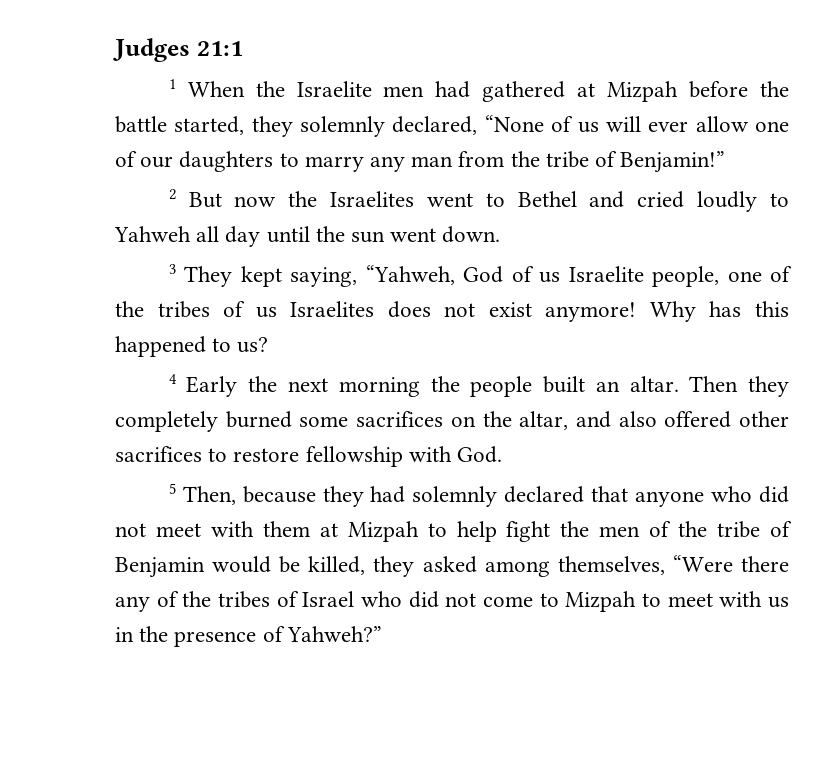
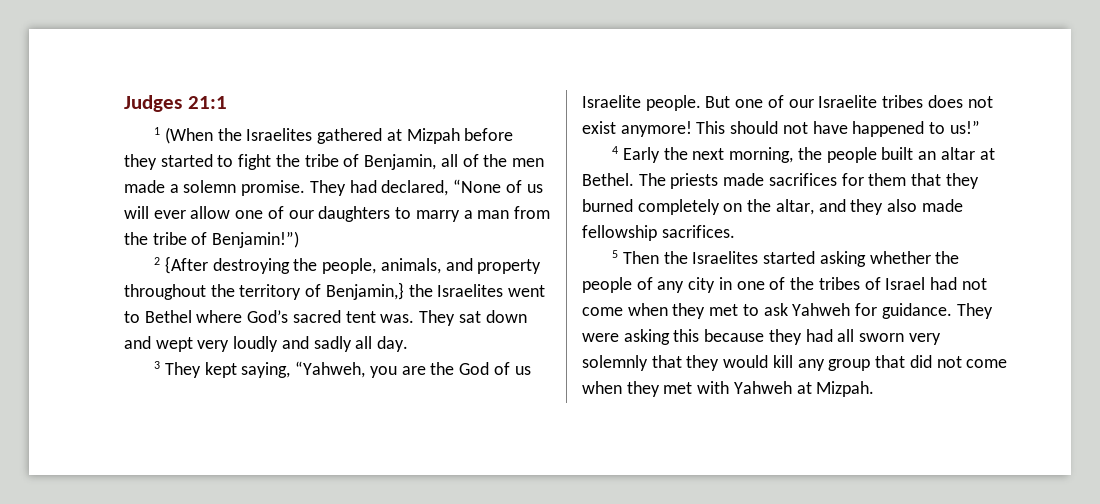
[187,81,789,102] [115,116,386,137] When the Israelite men had gathered at Mizpah before the battle started, they solemnly -> [164,127,514,144] [124,154,544,170] [124,180,377,196] (When the Israelites gathered at Mizpah before they started to fight the tribe of Benjamin, all of the men made a solemn promise. They had
[370,156,406,172] any -> [463,210,473,219] a
[620,151,726,173] Benjamin!” -> [212,231,300,248] Benjamin!”)
[188,192,277,208] But now -> [164,256,542,274] [124,282,404,300] {After destroying the people, animals, and property throughout the territory of Benjamin,}
[589,191,789,212] [114,226,501,247] and cried loudly to Yahweh all day until the sun went down. -> [196,310,527,326] [124,336,409,352] where God’s sacred tent was. They sat down and wept very loudly and sadly all day.
(455, 275) none -> [369,362,455,378] you are the
[652,266,720,287] people, -> [645,95,993,111] [582,120,980,137] [612,146,995,163] [582,173,979,189] [582,199,963,215] [582,225,735,241] [612,250,960,267] [582,277,732,293] people. But one of our Israelite tribes does not exist anymore! This should not have happened to us!” // 4 Early the next morning, the people built an altar at Bethel. The priests made sacrifices for them that they burned completely on the altar, and they also made fellowship sacrifices. // 5 Then the Israelites started asking whether the people of any city in
[255,301,789,322] [115,336,269,357] [168,374,789,397] [115,411,789,432] [115,446,503,467] [168,483,789,507] [115,521,793,542] [115,555,789,578] [115,591,789,612] [115,626,382,647] us Israelites does not exist anymore! Why has this happened to us? // 4 Early the next morning the people built an altar. Then they completely burned some sacrifices on the altar, and also offered other sacrifices to restore fellowship with God. // 5 Then, because they had solemnly declared that anyone who did not meet with them at Mizpah to help fight the men of the tribe of Benjamin would be killed, they asked among themselves, “Were there any of the tribes of Israel who did not come to Mizpah to meet with us in the presence of Yahweh?” -> [885,277,987,290] [582,303,993,319] [582,329,941,345] [582,355,1008,371] [582,381,875,397] Israel had not come when they met to ask Yahweh for guidance. They were asking this because they had all sworn very solemnly that they would kill any group that did not come when they met with Yahweh at Mizpah.

